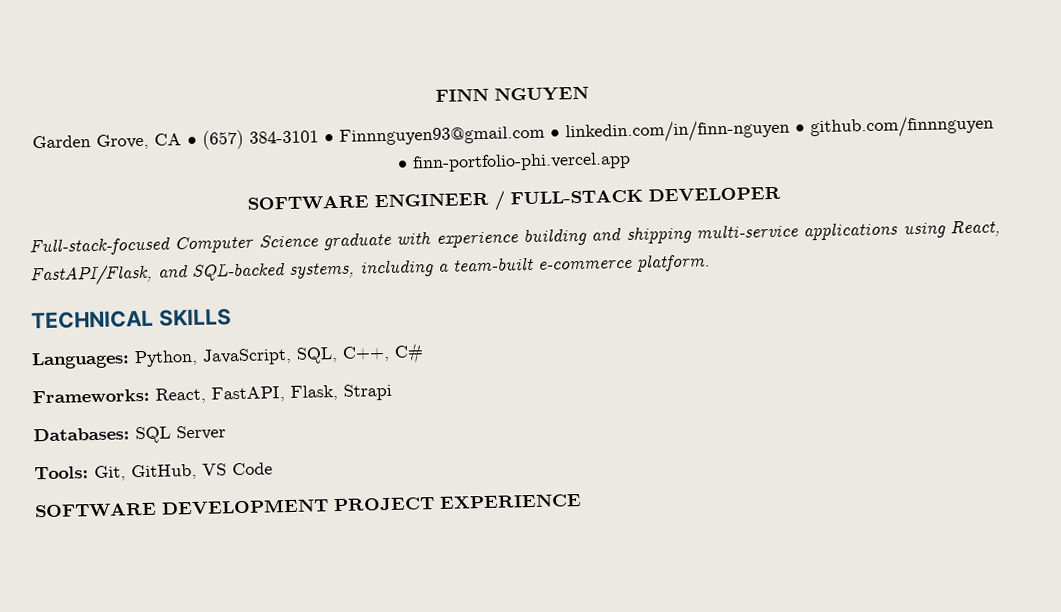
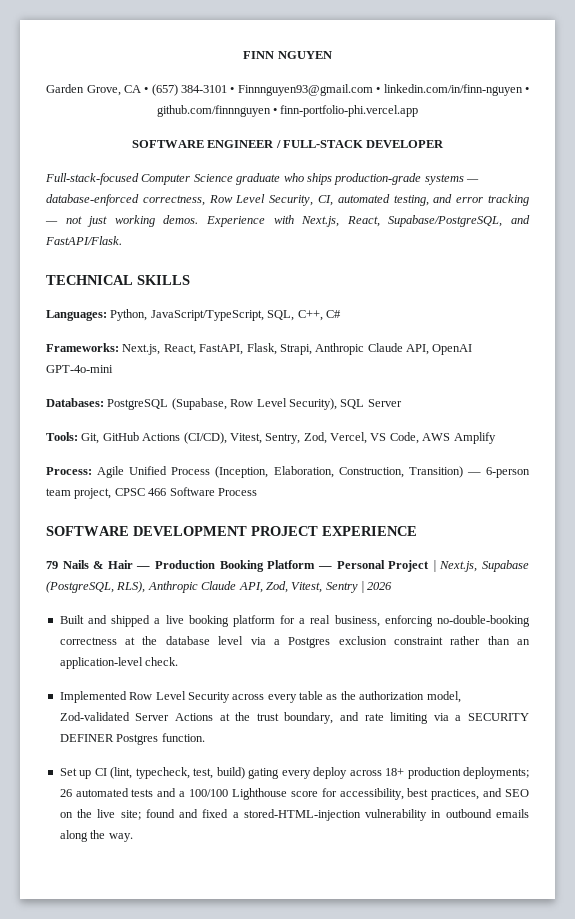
[396,220,1002,248] [30,253,711,287] with experience building and shipping multi-service applications using React, FastAPI/Flask, and SQL-backed systems, including a team-built e-commerce platform. -> [283,173,479,185] [46,194,530,206] [45,215,530,227] [45,236,122,245] who ships production-grade systems — database-enforced correctness, Row Level Security, CI, automated testing, and error tracking — not just working demos. Experience with Next.js, React, Supabase/PostgreSQL, and FastAPI/Flask.
[202,347,292,366] JavaScript, -> [150,310,264,321] JavaScript/TypeScript,
(150, 396) none -> [122,344,161,355] Next.js,
[343,383,392,401] [33,425,226,444] [34,462,273,482] [34,493,582,519] Strapi // Databases: SQL Server // Tools: Git, GitHub, VS Code // SOFTWARE DEVELOPMENT PROJECT EXPERIENCE -> [279,343,473,355] [46,365,113,373] [46,398,402,410] [46,432,496,444] [46,466,530,478] [46,487,257,499] [46,526,417,536] [46,560,530,572] [46,581,393,593] [59,615,530,627] [59,636,530,648] [59,657,179,669] [59,691,461,703] [59,712,530,724] [59,733,205,745] [59,767,529,779] [59,788,530,800] [59,809,529,821] [59,830,133,842] Strapi, Anthropic Claude API, OpenAI GPT-4o-mini // Databases: PostgreSQL (Supabase, Row Level Security), SQL Server // Tools: Git, GitHub Actions (CI/CD), Vitest, Sentry, Zod, Vercel, VS Code, AWS Amplify // Process: Agile Unified Process (Inception, Elaboration, Construction, Transition) — 6-person team project, CPSC 466 Software Process // SOFTWARE DEVELOPMENT PROJECT EXPERIENCE // 79 Nails & Hair — Production Booking Platform — Personal Project | Next.js, Supabase (PostgreSQL, RLS), Anthropic Claude API, Zod, Vitest, Sentry | 2026 // Built and shipped a live booking platform for a real business, enforcing no-double-booking correctness at the database level via a Postgres exclusion constraint rather than an application-level check. // Implemented Row Level Security across every table as the authorization model, Zod-validated Server Actions at the trust boundary, and rate limiting via a SECURITY DEFINER Postgres function. // Set up CI (lint, typecheck, test, build) gating every deploy across 18+ production deployments; 26 automated tests and a 100/100 Lighthouse score for accessibility, best practices, and SEO on the live site; found and fixed a stored-HTML-injection vulnerability in outbound emails along the way.

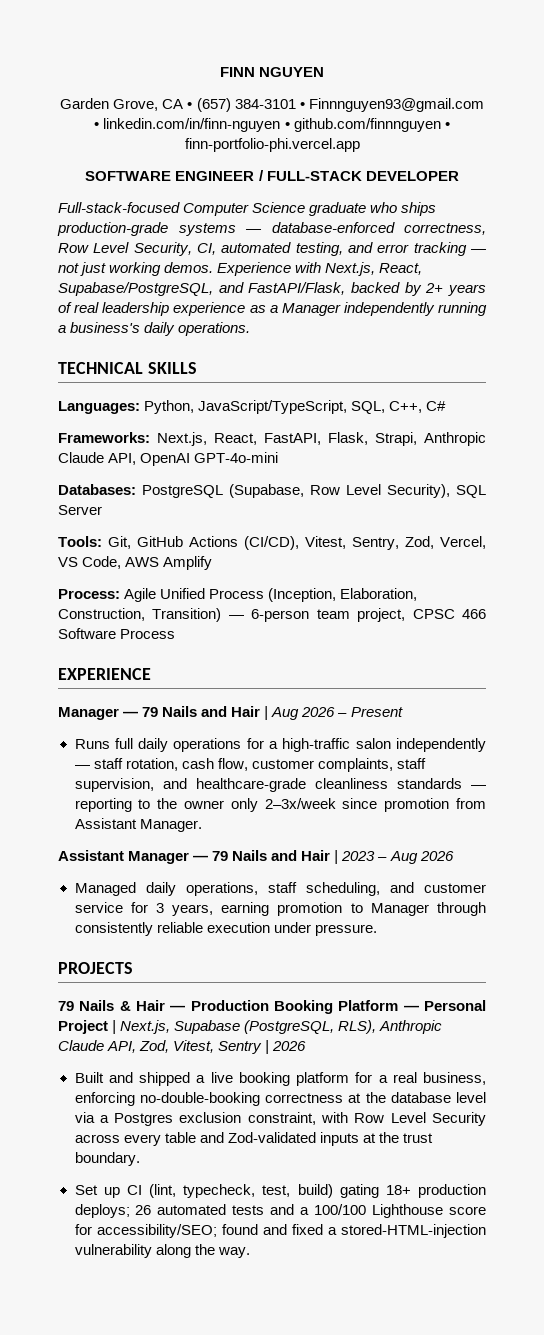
[45,236,122,245] FastAPI/Flask. -> [248,282,487,296] [58,302,487,316] [58,322,251,336] FastAPI/Flask, backed by 2+ years of real leadership experience as a Manager independently running a business's daily operations.
[46,526,417,536] SOFTWARE DEVELOPMENT PROJECT EXPERIENCE -> [58,668,151,680] [58,706,403,720] [74,738,486,752] [74,758,426,772] [74,778,487,792] [74,798,486,812] [74,818,202,832] [58,850,454,864] [74,882,486,896] [74,902,486,916] [74,922,377,936] [58,962,133,974] EXPERIENCE // Manager — 79 Nails and Hair | Aug 2026 – Present // Runs full daily operations for a high-traffic salon independently — staff rotation, cash flow, customer complaints, staff supervision, and healthcare-grade cleanliness standards — reporting to the owner only 2–3x/week since promotion from Assistant Manager. // Assistant Manager — 79 Nails and Hair | 2023 – Aug 2026 // Managed daily operations, staff scheduling, and customer service for 3 years, earning promotion to Manager through consistently reliable execution under pressure. // PROJECTS
[393,636,530,645] [59,657,179,669] [59,691,127,703] constraint rather than an application-level check. // Implemented -> [247,1112,349,1125] constraint, with
[326,691,461,703] [59,712,530,724] [59,733,205,745] as the authorization model, Zod-validated Server Actions at the trust boundary, and rate limiting via a SECURITY DEFINER Postgres function. -> [199,1132,433,1146] [74,1152,140,1166] and Zod-validated inputs at the trust boundary.
[281,767,382,779] every deploy across -> (379, 1191) none
[462,767,529,779] deployments; -> [74,1204,130,1218] deploys;
[339,788,530,800] [59,809,141,820] accessibility, best practices, and SEO on the live site; -> [96,1224,217,1238] accessibility/SEO;
[431,809,529,818] in outbound emails -> (152, 1251) none

